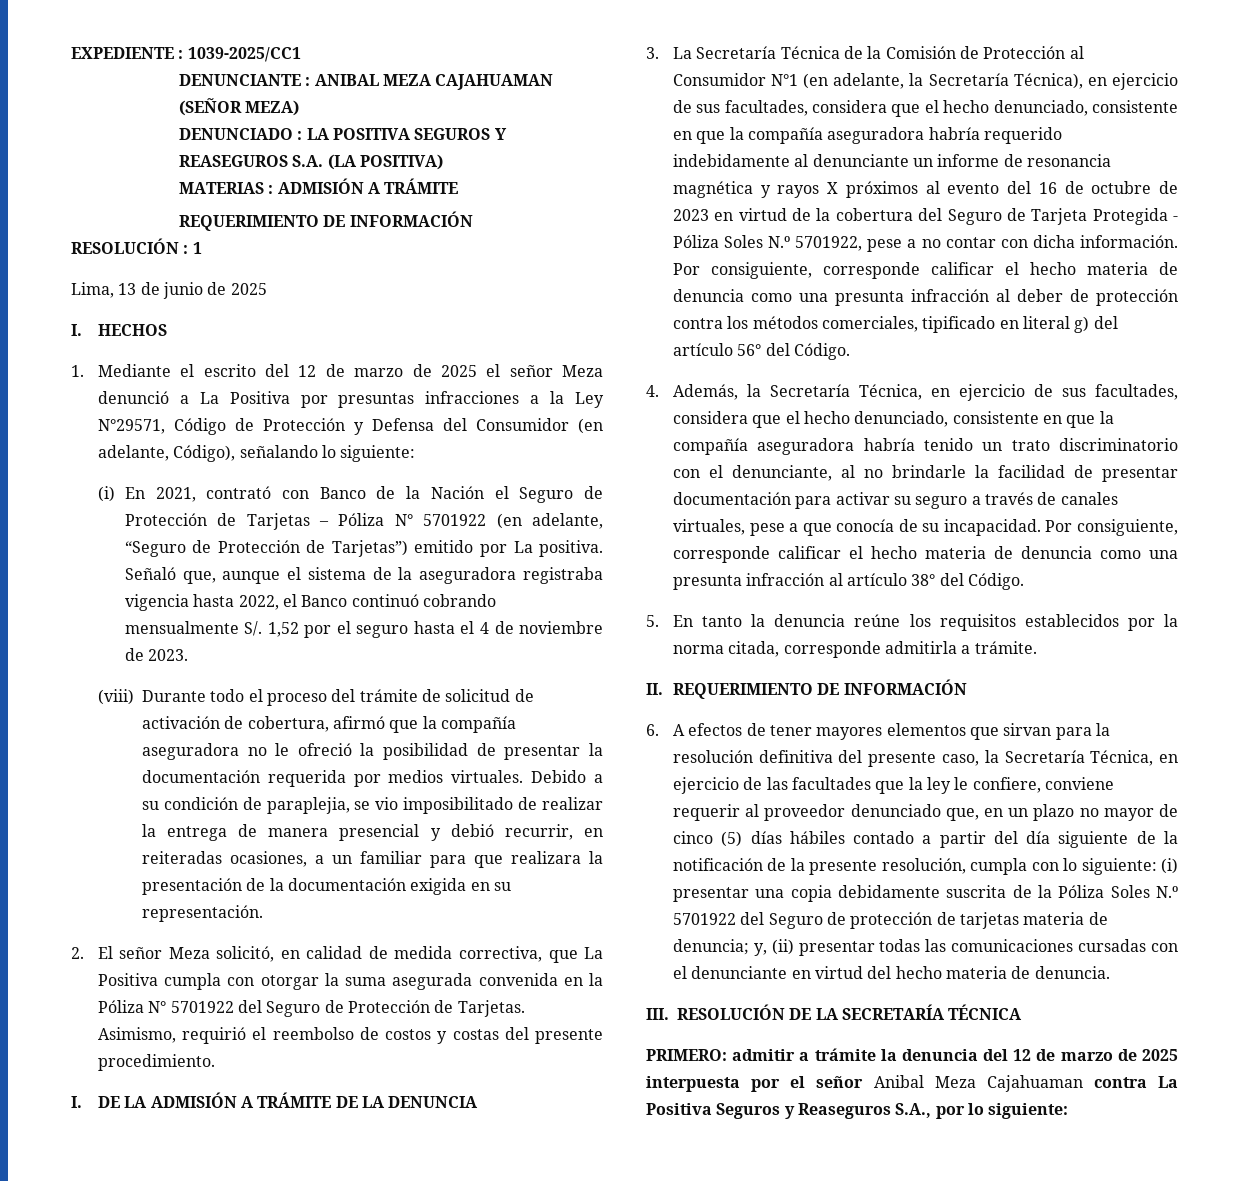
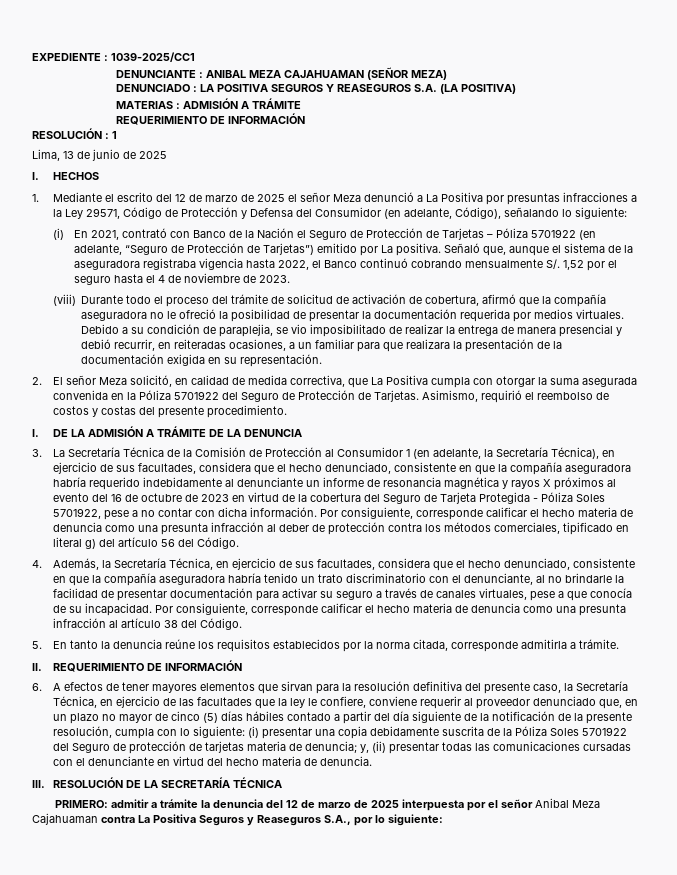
[97,419,165,434] N°29571, -> [85,208,120,219] 29571,
[394,514,413,526] N° -> (528, 233) none
[148,1001,167,1013] N° -> (171, 395) none
[771,74,799,86] N°1 -> [405,449,410,457] 1
[768,236,791,248] N.º -> (605, 498) none
[737,344,762,356] 56° -> [160,539,175,547] 56
[911,574,936,586] 38° -> [163,620,178,628] 38
[1156,886,1178,898] N.º -> (579, 732) none

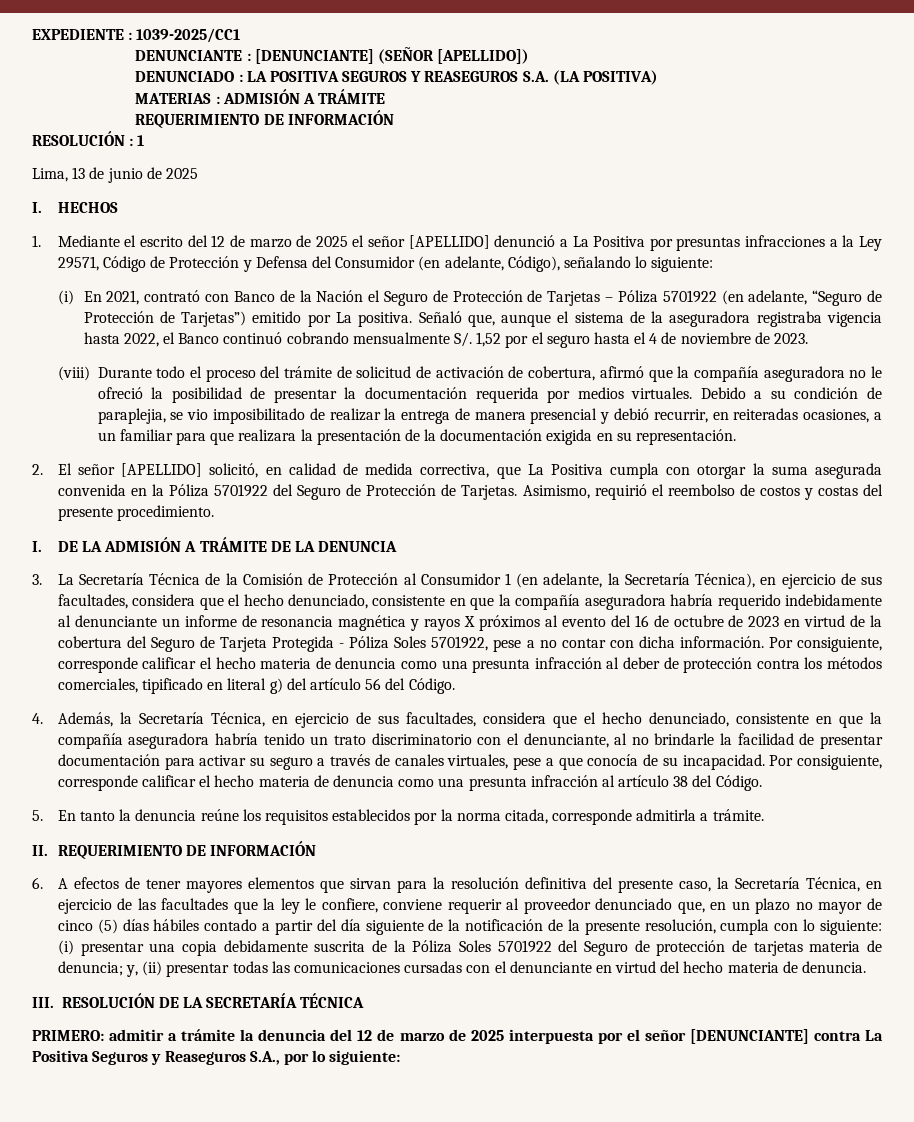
[205,67,447,80] ANIBAL MEZA CAJAHUAMAN (SEÑOR MEZA) -> [254,47,530,64] [DENUNCIANTE] (SEÑOR [APELLIDO])
[332,194,361,202] Meza -> [408,235,490,249] [APELLIDO]
[98,377,127,385] Meza -> [121,463,203,477] [APELLIDO]
[535,798,601,808] [32,813,98,825] Anibal Meza Cajahuaman -> [689,1029,809,1044] [DENUNCIANTE]

